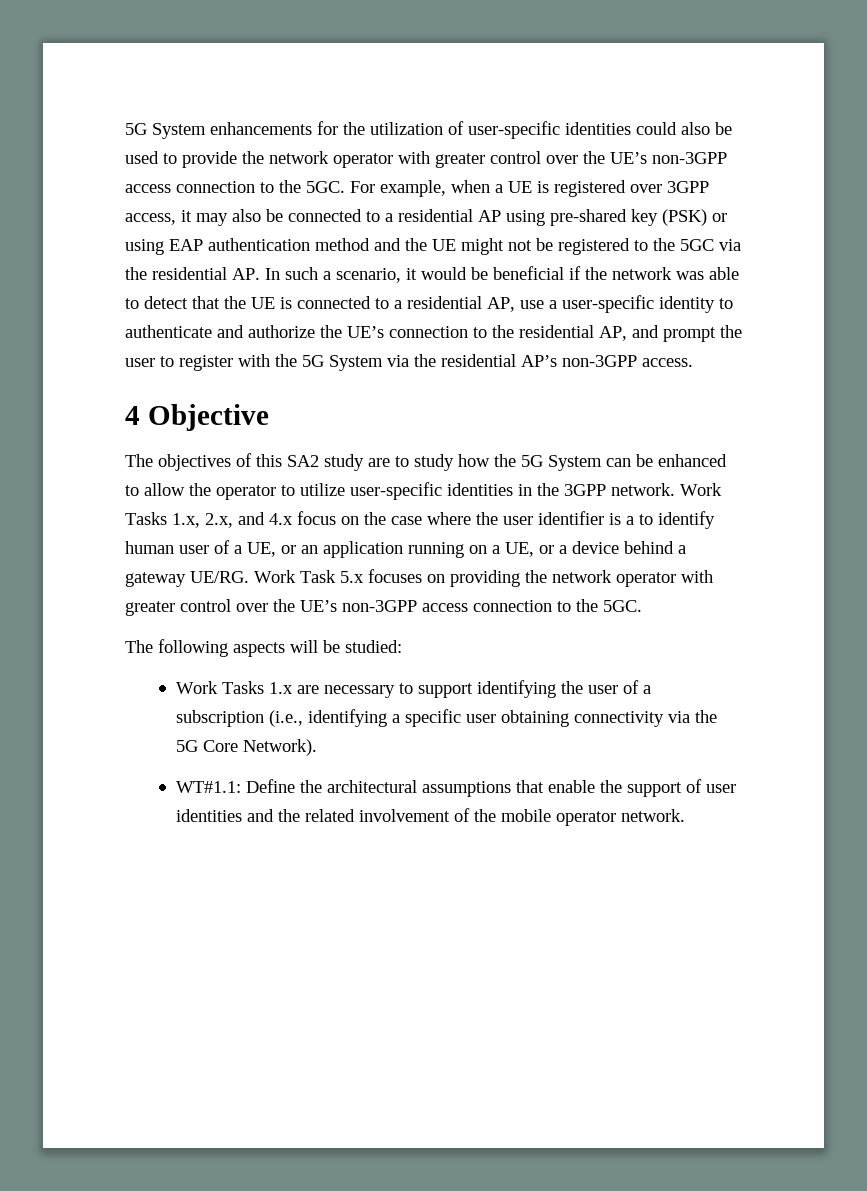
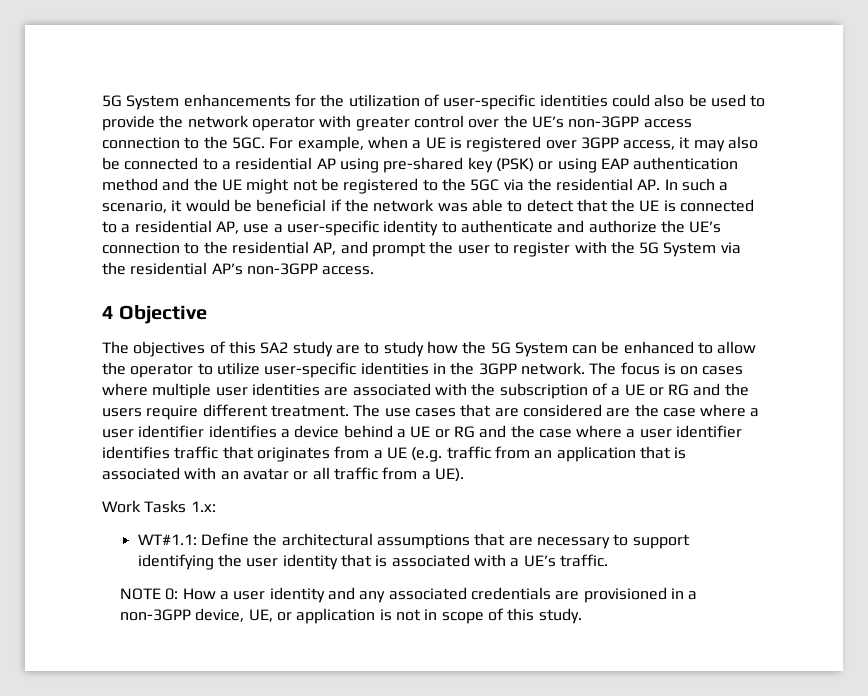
[680,483,722,496] [125,511,715,529] [125,540,686,558] [125,569,713,587] [125,599,642,616] [125,639,402,657] [176,681,294,694] Work Tasks 1.x, 2.x, and 4.x focus on the case where the user identifier is a to identify human user of a UE, or an application running on a UE, or a device behind a gateway UE/RG. Work Task 5.x focuses on providing the network operator with greater control over the UE’s non-3GPP access connection to the 5GC. // The following aspects will be studied: // Work Tasks 1.x -> [589,362,744,375] [102,383,749,399] [102,404,760,420] [102,425,743,438] [102,446,687,462] [102,467,464,482] [102,500,216,513] [137,533,506,549] The focus is on cases where multiple user identities are associated with the subscription of a UE or RG and the users require different treatment. The use cases that are considered are the case where a user identifier identifies a device behind a UE or RG and the case where a user identifier identifies traffic that originates from a UE (e.g. traffic from an application that is associated with an avatar or all traffic from a UE). // Work Tasks 1.x: // WT#1.1: Define the architectural assumptions that
[623,680,652,694] [176,709,718,727] [176,739,318,756] [176,779,737,797] [176,808,686,826] of a subscription (i.e., identifying a specific user obtaining connectivity via the 5G Core Network). // WT#1.1: Define the architectural assumptions that enable the support of user identities and the related involvement of the mobile operator network. -> [282,554,608,570] [120,587,698,603] [120,608,582,624] identity that is associated with a UE’s traffic. // NOTE 0: How a user identity and any associated credentials are provisioned in a non-3GPP device, UE, or application is not in scope of this study.

